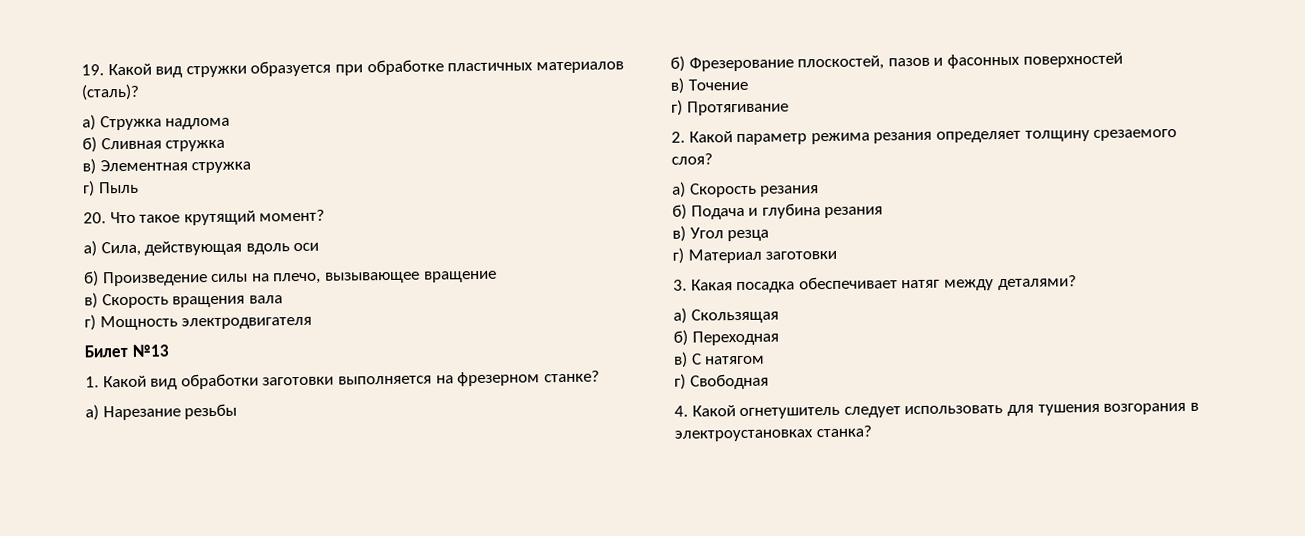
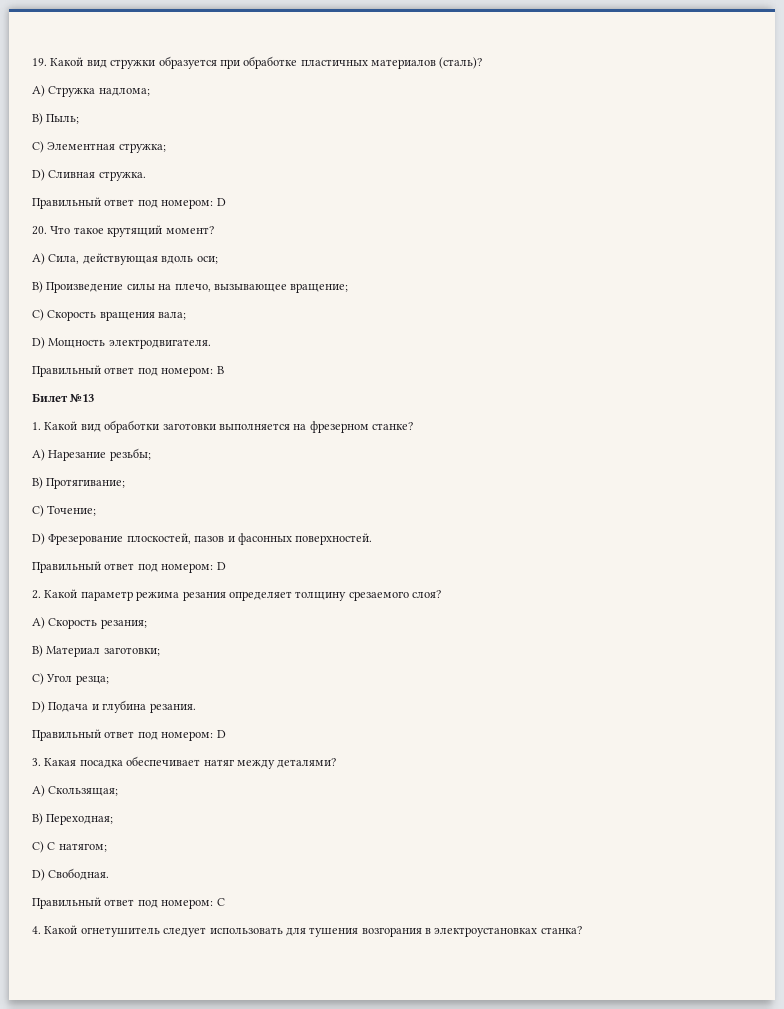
[82,114,231,131] [82,136,226,153] [82,158,252,175] [82,180,139,197] а) Стружка надлома // б) Сливная стружка // в) Элементная стружка // г) Пыль -> [32,85,150,97] [32,113,80,125] [32,141,166,153] [32,169,146,181] [32,197,226,209] A) Стружка надлома; // B) Пыль; // C) Элементная стружка; // D) Сливная стружка. // Правильный ответ под номером: D
[83,240,97,257] а) -> [32,253,45,265] A)
[293,242,320,252] [83,270,99,287] оси // б) -> [196,256,218,264] [32,281,43,293] оси; // B)
[423,270,497,283] [84,292,283,309] [84,314,313,331] вращение // в) Скорость вращения вала // г) Мощность электродвигателя -> [290,283,349,293] [32,309,187,321] [32,337,211,349] [32,365,224,377] вращение; // C) Скорость вращения вала; // D) Мощность электродвигателя. // Правильный ответ под номером: B
[85,403,238,421] [670,55,685,72] а) Нарезание резьбы // б) -> [32,448,151,461] [32,477,126,489] [32,505,97,517] [32,533,45,545] A) Нарезание резьбы; // B) Протягивание; // C) Точение; // D)
[1022,52,1123,68] [670,77,748,94] [671,99,789,116] поверхностей // в) Точение // г) Протягивание -> [295,533,373,545] [32,561,226,573] поверхностей. // Правильный ответ под номером: D
[672,181,820,198] [672,203,884,220] [672,225,770,242] [672,247,838,264] а) Скорость резания // б) Подача и глубина резания // в) Угол резца // г) Материал заготовки -> [32,617,147,629] [32,645,160,657] [32,673,109,685] [32,700,196,713] [32,729,226,741] A) Скорость резания; // B) Материал заготовки; // C) Угол резца; // D) Подача и глубина резания. // Правильный ответ под номером: D
[673,307,779,324] [673,329,779,346] [673,351,766,368] [674,373,769,390] а) Скользящая // б) Переходная // в) С натягом // г) Свободная -> [32,785,119,797] [32,813,114,825] [32,841,107,853] [32,868,110,881] [32,897,225,909] A) Скользящая; // B) Переходная; // C) С натягом; // D) Свободная. // Правильный ответ под номером: C

